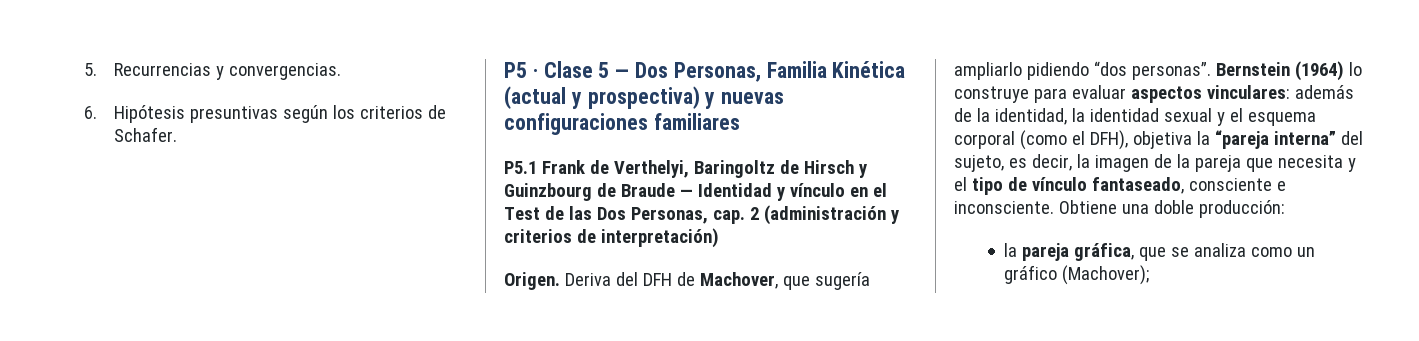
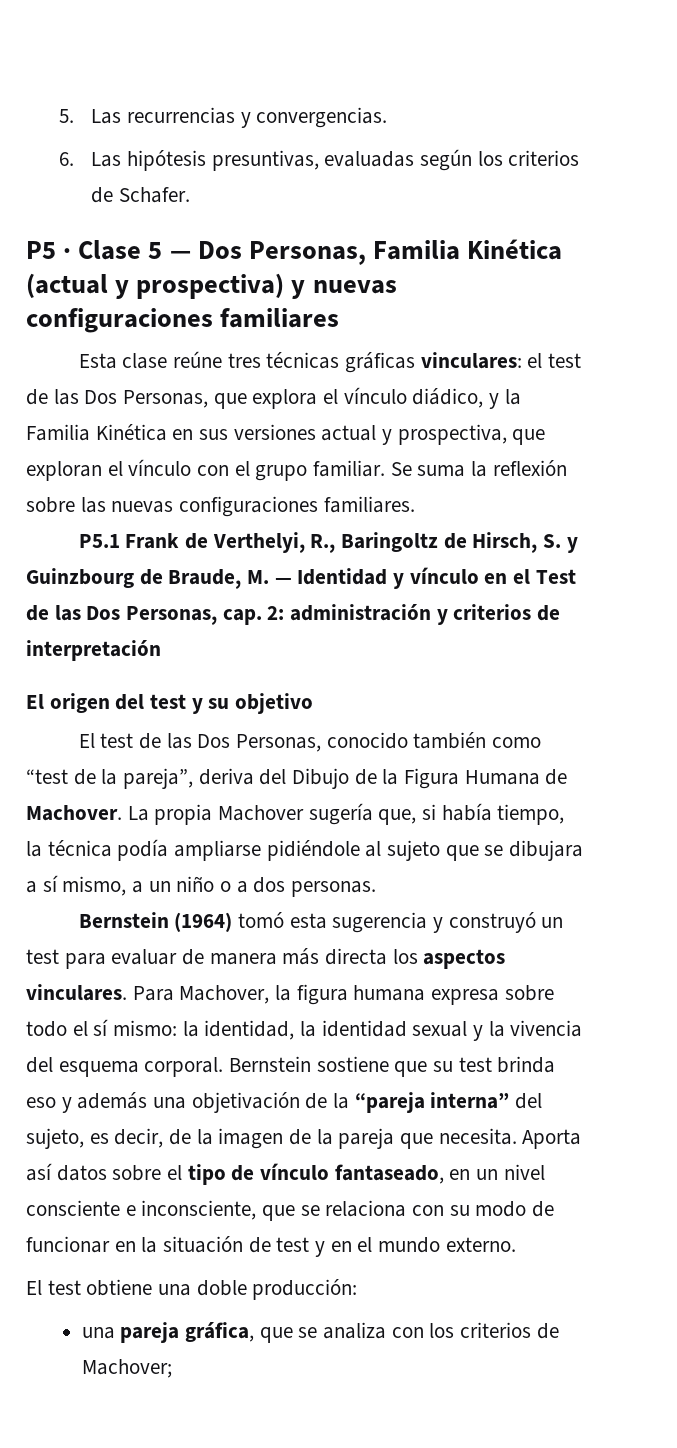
[114,63,212,76] Recurrencias -> [91,107,235,124] Las recurrencias
[114,105,279,123] Hipótesis presuntivas -> [91,150,415,171] Las hipótesis presuntivas, evaluadas
(740, 121) none -> [78,351,581,373] [26,387,521,409] [26,424,546,445] [26,459,567,481] [26,496,415,517] // Esta clase reúne tres técnicas gráficas vinculares: el test de las Dos Personas, que explora el vínculo diádico, y la Familia Kinética en sus versiones actual y prospectiva, que exploran el vínculo con el grupo familiar. Se suma la reflexión sobre las nuevas configuraciones familiares.
(689, 169) none -> [310,534,336,553] R.,
[803,160,854,174] Hirsch -> [472,532,561,553] Hirsch, S.
[620,183,675,197] Braude -> [168,569,270,589] Braude, M.
[749,205,886,225] 2 (administración -> [267,604,432,621] 2: administración
[600,228,719,248] [504,272,870,290] [954,61,1362,81] [954,85,1354,103] [954,108,972,122] interpretación) // Origen. Deriva del DFH de Machover, que sugería ampliarlo pidiendo “dos personas”. Bernstein (1964) lo construye para evaluar aspectos vinculares: además de -> [26,640,161,661] [26,693,314,714] [78,732,541,752] [26,768,568,789] [26,803,565,825] [26,839,584,861] [26,875,377,897] [78,912,564,933] [26,948,506,969] [26,984,554,1005] [26,1019,178,1037] interpretación // El origen del test y su objetivo // El test de las Dos Personas, conocido también como “test de la pareja”, deriva del Dibujo de la Figura Humana de Machover. La propia Machover sugería que, si había tiempo, la técnica podía ampliarse pidiéndole al sujeto que se dibujara a sí mismo, a un niño o a dos personas. // Bernstein (1964) tomó esta sugerencia y construyó un test para evaluar de manera más directa los aspectos vinculares. Para Machover, la figura humana expresa sobre todo el sí mismo:
[1229,108,1316,126] [954,130,1192,150] el esquema corporal (como el DFH), objetiva -> [488,1020,583,1037] [26,1056,556,1077] [26,1092,328,1113] la vivencia del esquema corporal. Bernstein sostiene que su test brinda eso y además una objetivación de
(1072, 162) none -> [169,1129,192,1145] de
[1277,155,1356,172] necesita y -> [438,1128,582,1149] [26,1163,162,1181] necesita. Aporta así datos sobre
[1188,178,1286,191] [954,200,1117,214] consciente e inconsciente. Obtiene -> [449,1164,545,1180] [26,1200,555,1221] [26,1236,516,1257] [26,1279,153,1296] en un nivel consciente e inconsciente, que se relaciona con su modo de funcionar en la situación de test y en el mundo externo. // El test obtiene
[1004,243,1018,257] la -> [81,1327,115,1339] una
[1251,247,1316,257] [1004,265,1150,285] como un gráfico (Machover); -> [391,1322,559,1339] [81,1359,172,1378] con los criterios de Machover;

